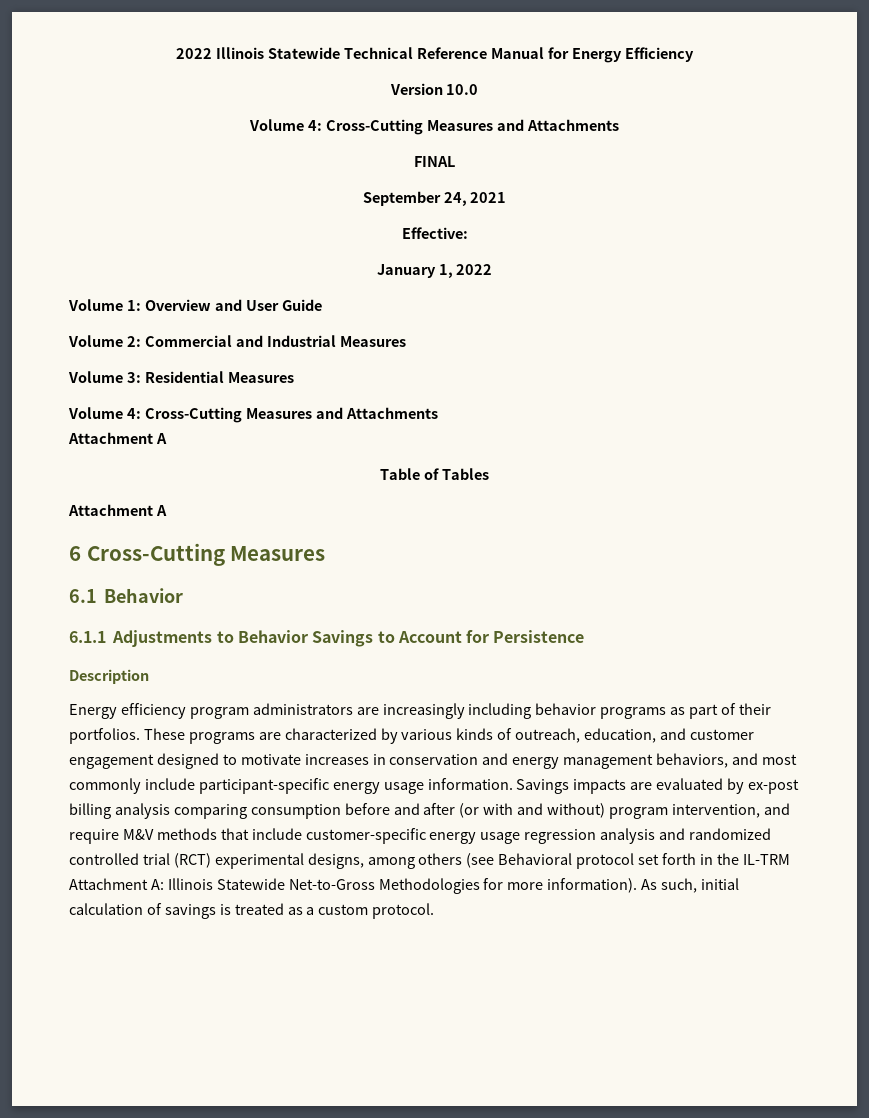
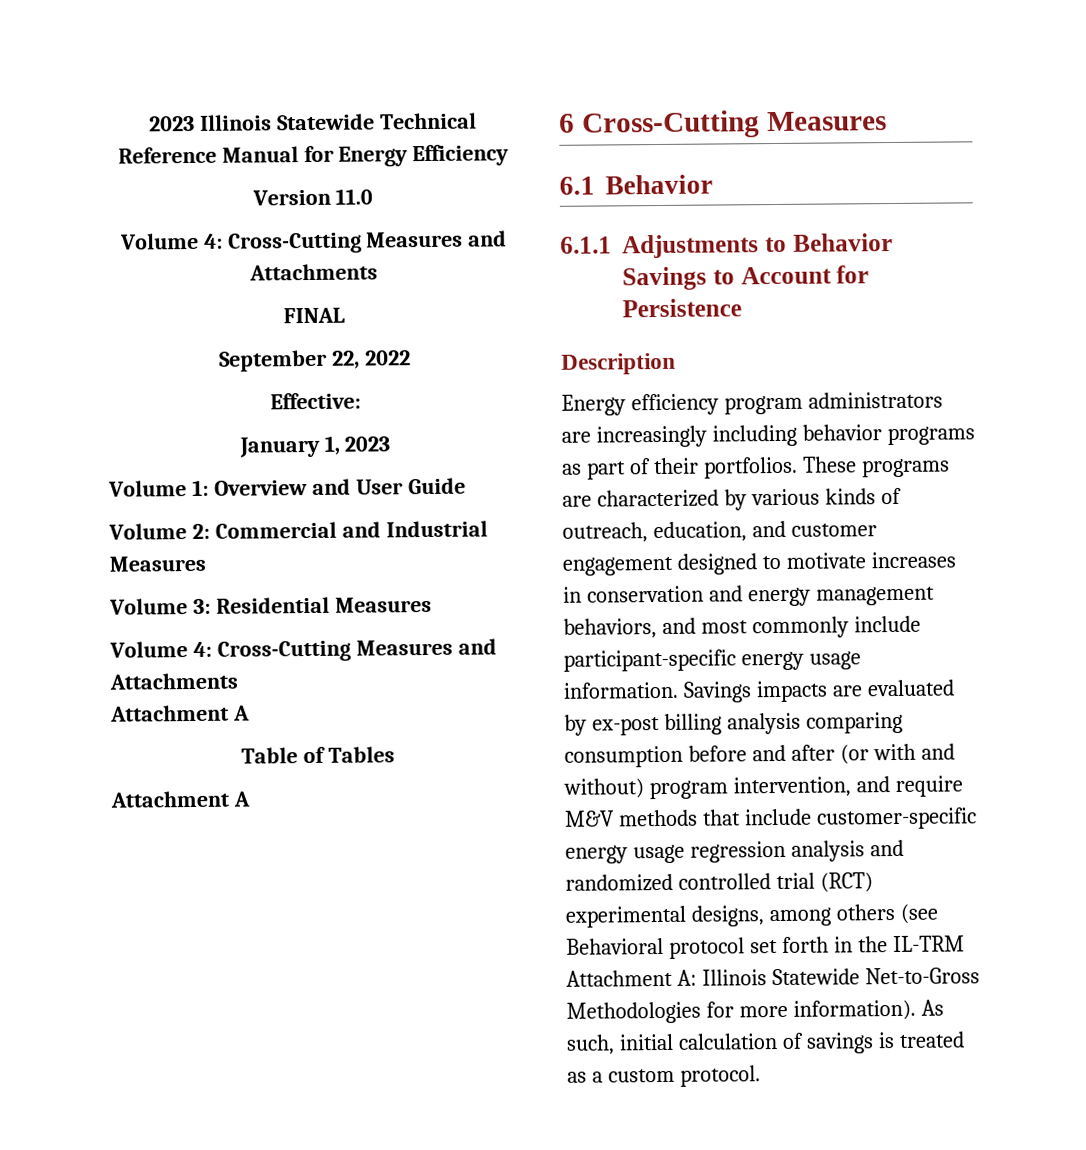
[176,48,213,59] 2022 -> [149,115,196,132] 2023
[446,84,479,95] 10.0 -> [335,188,374,205] 11.0
[443,192,507,206] 24, 2021 -> [332,350,411,369] 22, 2022
[456,264,493,275] 2022 -> [344,436,391,452] 2023

